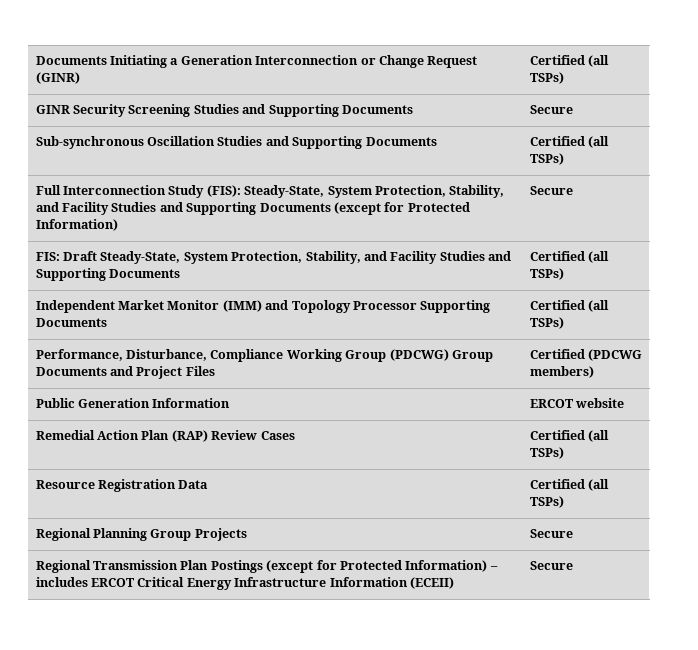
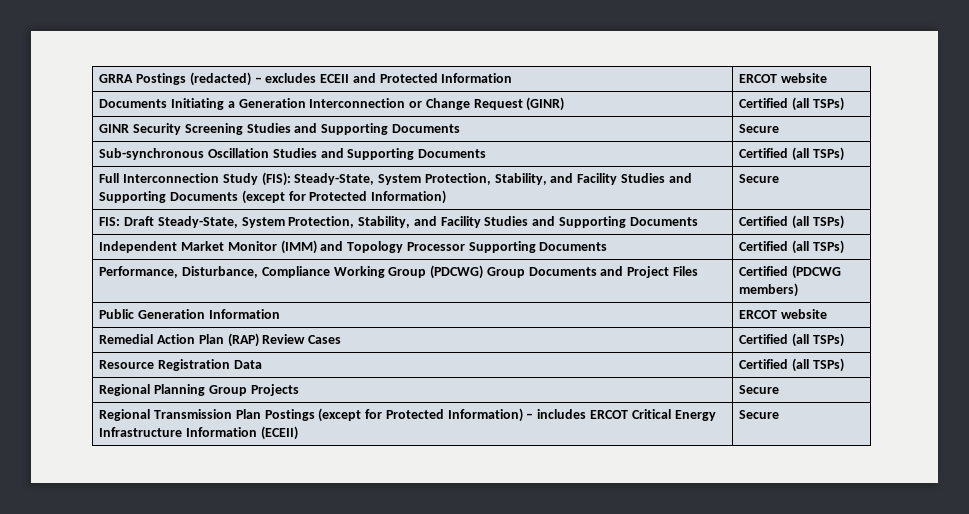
(35, 60) none -> [99,72,513,86] [739,73,827,83] GRRA Postings (redacted) – excludes ECEII and Protected Information | ERCOT website //

